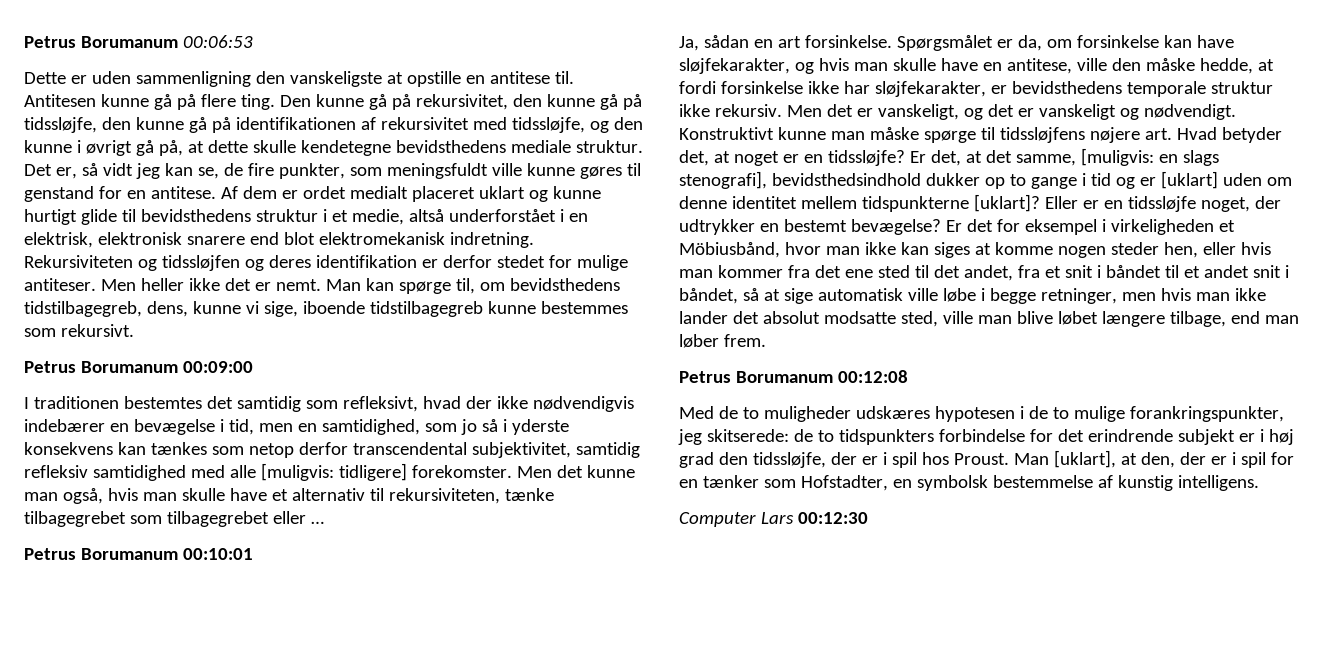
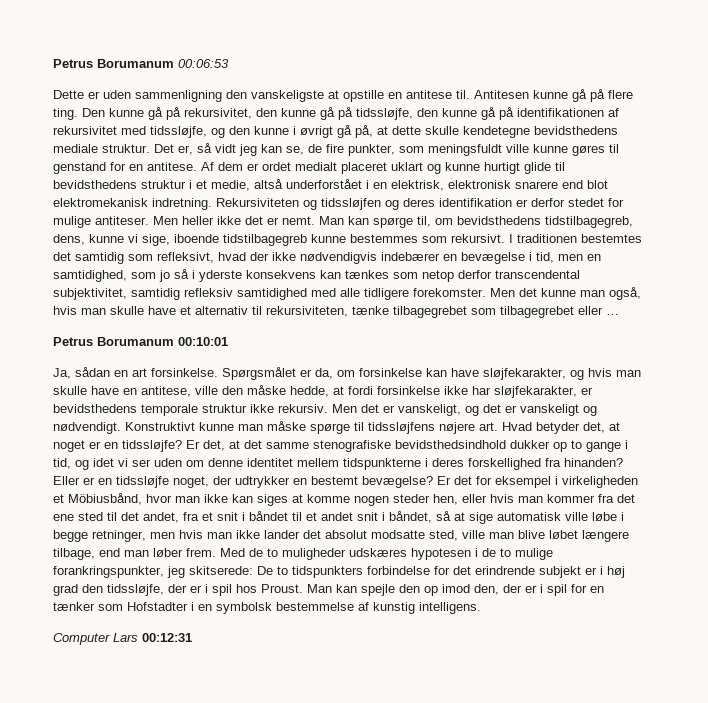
[24,361,253,373] // Petrus Borumanum 00:09:00 // -> (505, 238) none
[260,463,407,481] [muligvis: tidligere] -> [364,288,409,300] tidligere
[1015,148,1219,166] [679,171,767,189] samme, [muligvis: en slags stenografi], -> [266,440,391,452] samme stenografiske
[1090,171,1218,189] tid og er [uklart] -> [53,458,151,470] tid, og idet vi ser
[973,194,1040,212] [uklart]? -> [425,458,623,470] i deres forskellighed fra hinanden?
[679,370,908,383] // Petrus Borumanum 00:12:08 // -> (216, 552) none
[793,429,813,442] de -> [257,566,273,575] De
[1053,450,1137,468] [uklart], at -> [336,584,470,596] kan spejle den op imod
[800,475,888,491] Hofstadter, -> [127,602,194,611] Hofstadter i
[797,512,868,524] 00:12:30 -> [142,633,192,642] 00:12:31

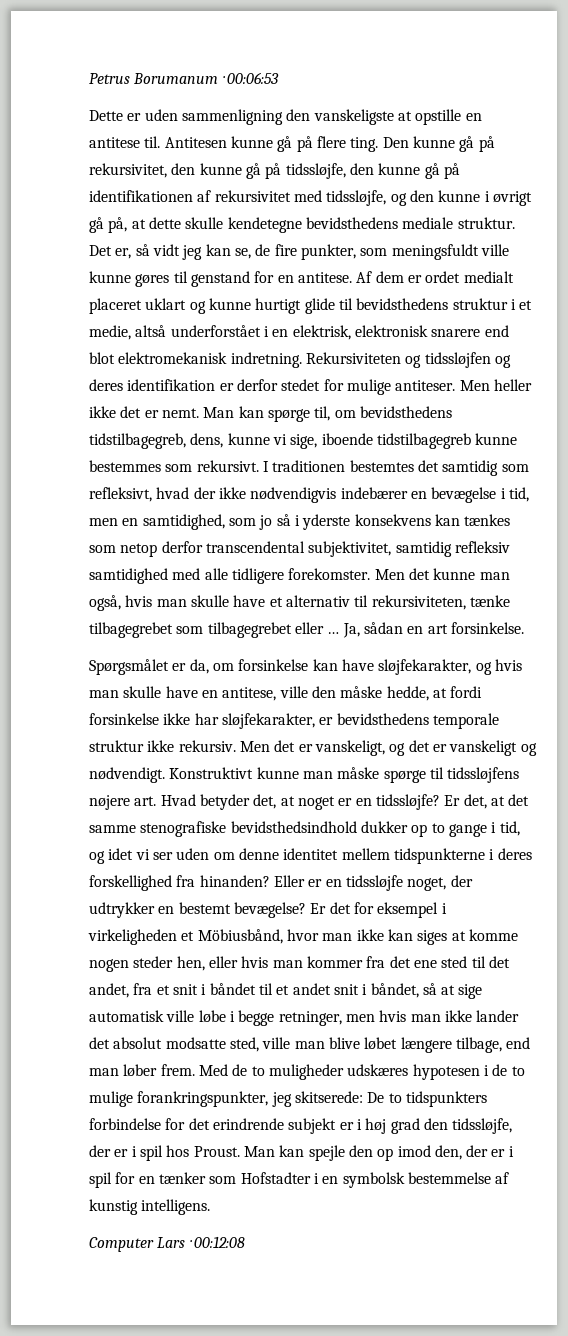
[53,59,174,68] Petrus Borumanum -> [89,73,226,84] Petrus Borumanum ·
[53,337,228,346] // Petrus Borumanum 00:10:01 // -> (340, 633) none
(218, 372) none -> (524, 628) //
[142,633,192,642] 00:12:31 -> [189,1236,245,1248] · 00:12:08

